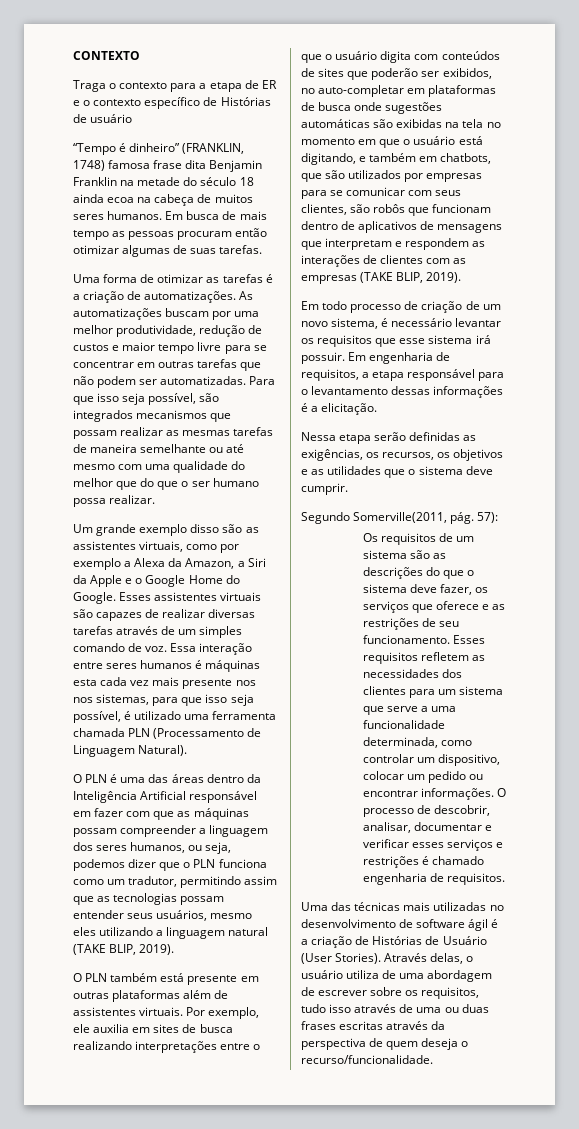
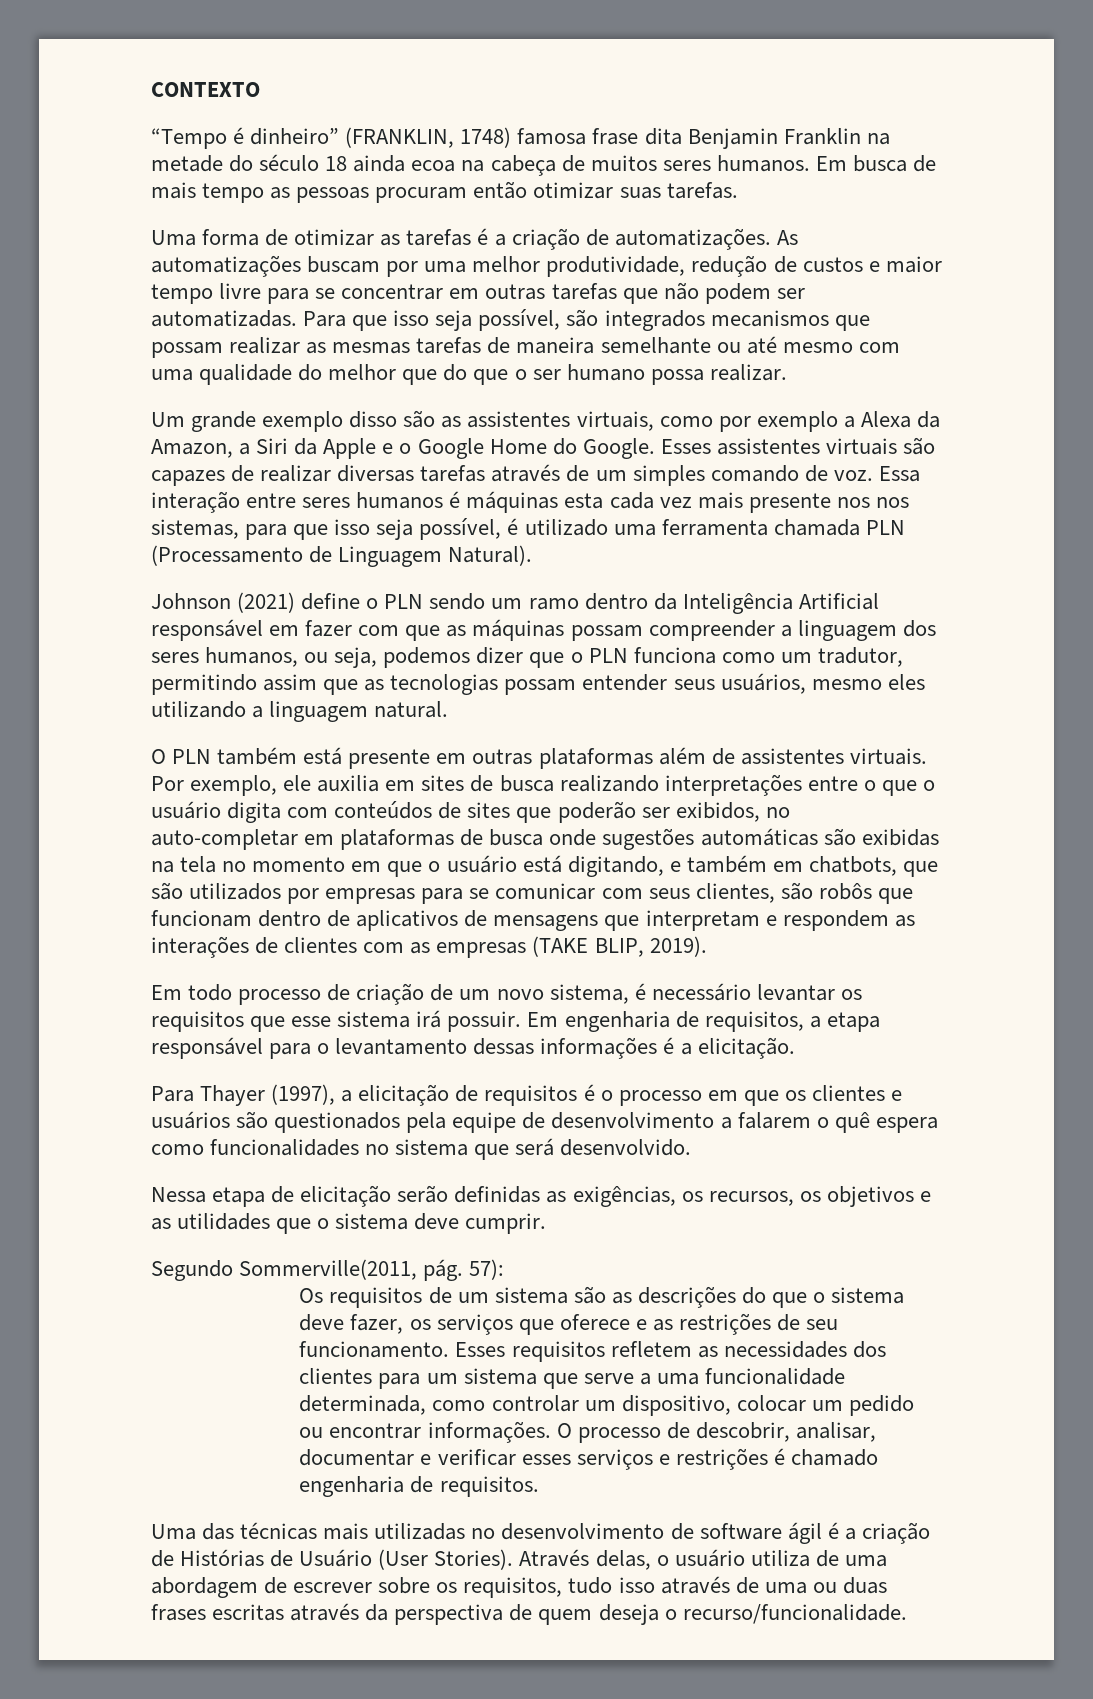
[73,80,277,92] [73,97,271,109] [73,114,133,123] // Traga o contexto para a etapa de ER e o contexto específico de Histórias de usuário -> (260, 89) none
[122,245,188,257] algumas de -> (614, 190) none
[73,774,204,783] O PLN é uma das áreas -> [151,592,579,613] Johnson (2021) define o PLN sendo um ramo
[228,927,269,936] [73,944,175,955] natural (TAKE BLIP, 2019). -> [374,701,449,718] natural.
(378, 409) none -> [151,1084,903,1106] [151,1111,938,1133] [151,1138,692,1160] // Para Thayer (1997), a elicitação de requisitos é o processo em que os clientes e usuários são questionados pela equipe de desenvolvimento a falarem o quê espera como funcionalidades no sistema que será desenvolvido.
(372, 439) none -> [271,1185,392,1207] de elicitação
[353,512,448,523] Somerville(2011, -> [239,1259,418,1280] Sommerville(2011,

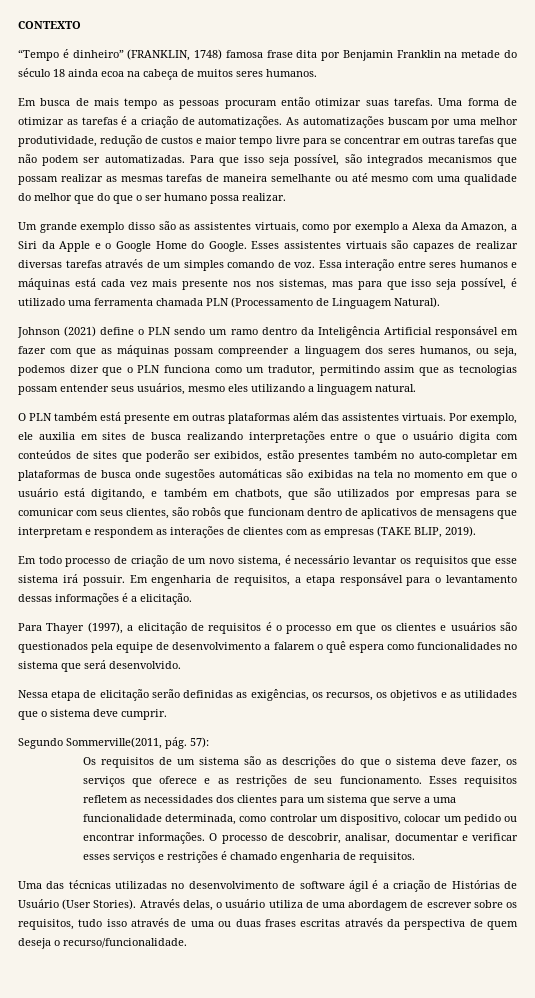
(682, 136) none -> [321,52,341,61] por
(810, 163) none -> (317, 73) //
(738, 190) // -> (433, 102) none
[449,491,604,513] é máquinas esta -> [511,262,517,268] [18,278,96,290] e máquinas está
(239, 529) none -> [331,281,353,287] mas
[711,748,735,765] de -> [321,413,339,421] das
(760, 812) none -> [266,450,398,462] estão presentes também
[323,1523,369,1540] mais -> (111, 884) none

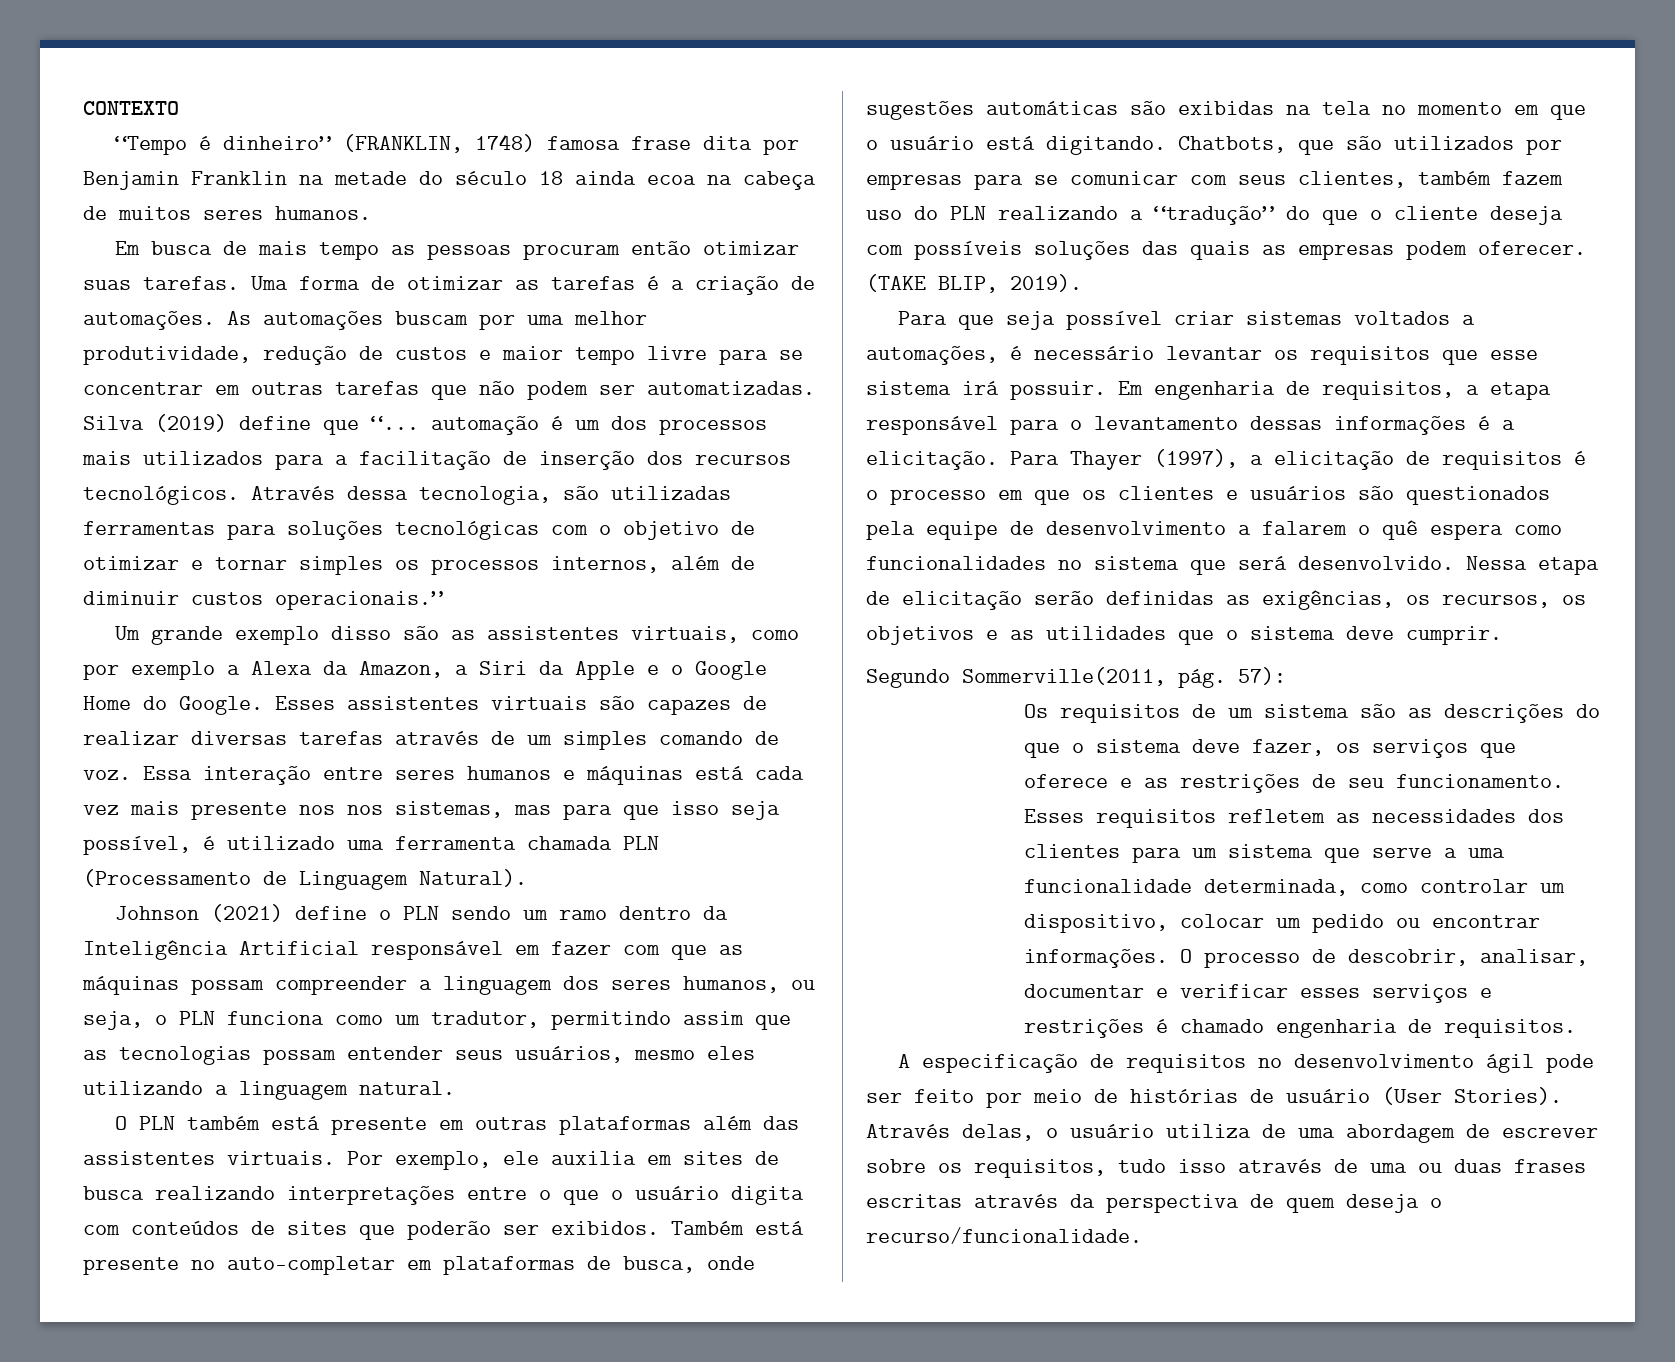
[198,116,384,128] automatizações. As automatizações -> [83,311,383,330] automações. As automações
[189,154,517,166] [18,173,518,185] [18,193,286,204] Para que isso seja possível, são integrados mecanismos que possam realizar as mesmas tarefas de maneira semelhante ou até mesmo com uma qualidade do melhor que do que o ser humano possa realizar. -> [83,414,767,435] [82,451,791,470] [83,486,731,505] [83,521,755,540] [83,556,755,575] [83,591,443,610] Silva (2019) define que “... automação é um dos processos mais utilizados para a facilitação de inserção dos recursos tecnológicos. Através dessa tecnologia, são utilizadas ferramentas para soluções tecnológicas com o objetivo de otimizar e tornar simples os processos internos, além de diminuir custos operacionais.”
[18,365,123,376] podemos dizer que -> (143, 1020) none
[214,450,398,462] exibidos, estão presentes também -> [551,1221,804,1235] [83,1257,179,1275] exibidos. Também está presente
[101,470,132,478] busca -> [623,1256,695,1273] busca,
[91,488,282,500] digitando, e também em chatbots, -> [1046,136,1286,155] digitando. Chatbots,
[172,507,517,519] [18,526,476,538] [18,555,281,567] são robôs que funcionam dentro de aplicativos de mensagens que interpretam e respondem as interações de clientes com as empresas (TAKE BLIP, 2019). // Em todo processo de criação de um novo sistema, -> [1418,171,1563,185] [866,206,1563,225] [866,241,1586,260] [866,274,1082,293] [898,311,1476,330] [866,346,998,365] também fazem uso do PLN realizando a “tradução” do que o cliente deseja com possíveis soluções das quais as empresas podem oferecer. (TAKE BLIP, 2019). // Para que seja possível criar sistemas voltados a automações,
(192, 599) // -> (998, 460) none
(181, 665) // -> (1454, 563) none
[18,880,517,892] [18,899,59,908] Uma das técnicas utilizadas no desenvolvimento de software ágil é a criação de Histórias de Usuário -> [898,1054,1595,1073] [866,1089,1370,1108] A especificação de requisitos no desenvolvimento ágil pode ser feito por meio de histórias de usuário

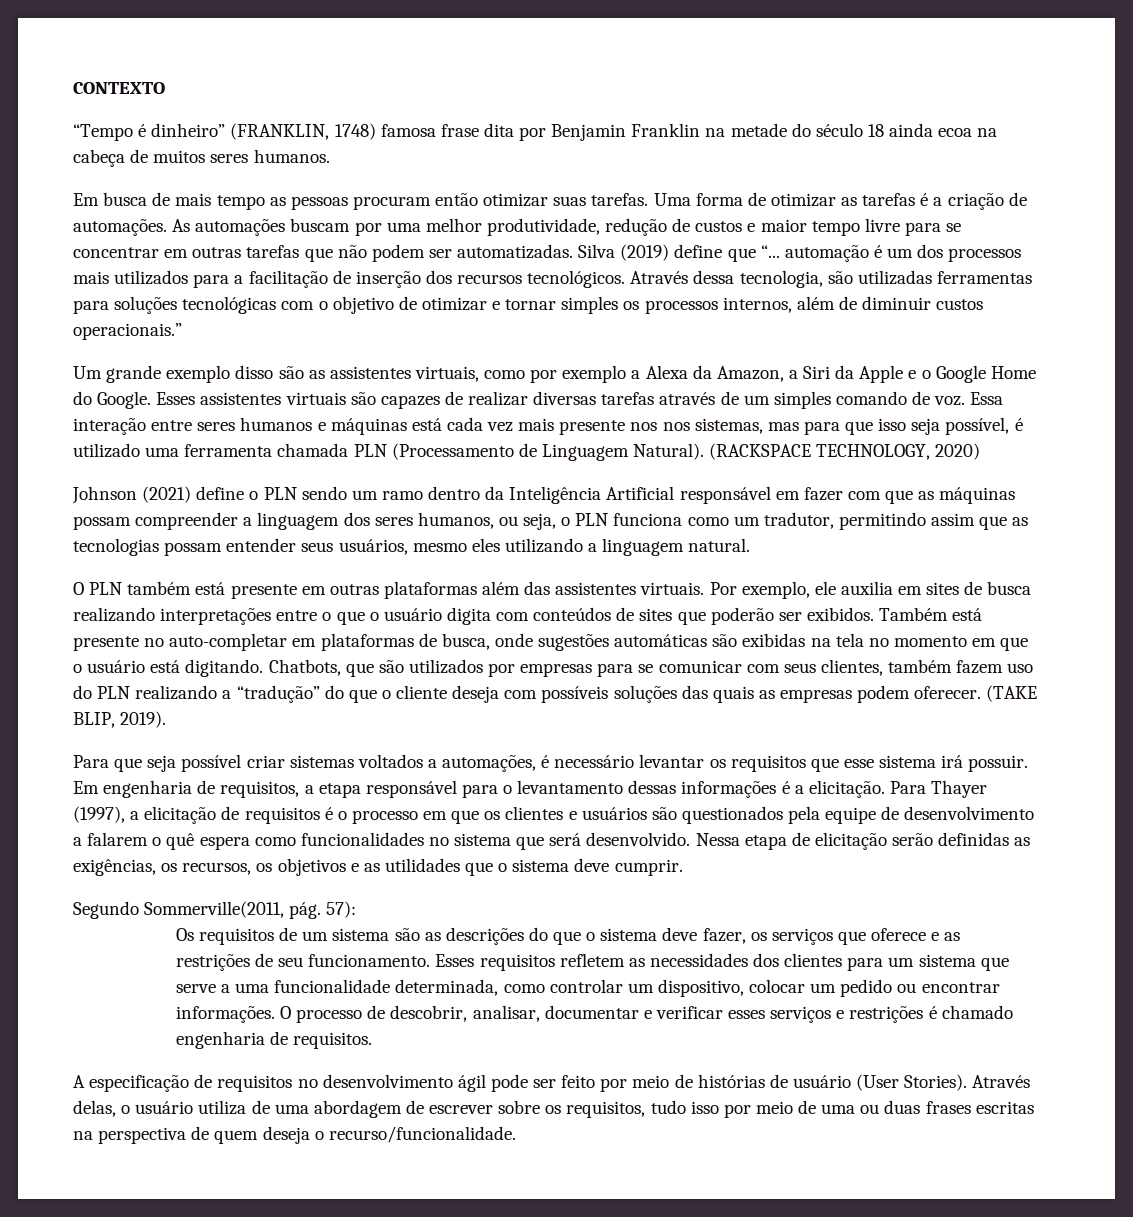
(527, 878) none -> [709,443,981,460] (RACKSPACE TECHNOLOGY, 2020)
[1238,1159,1322,1173] através -> [723,1101,793,1118] por meio
[974,1194,1095,1208] através da -> [73,1131,93,1140] na

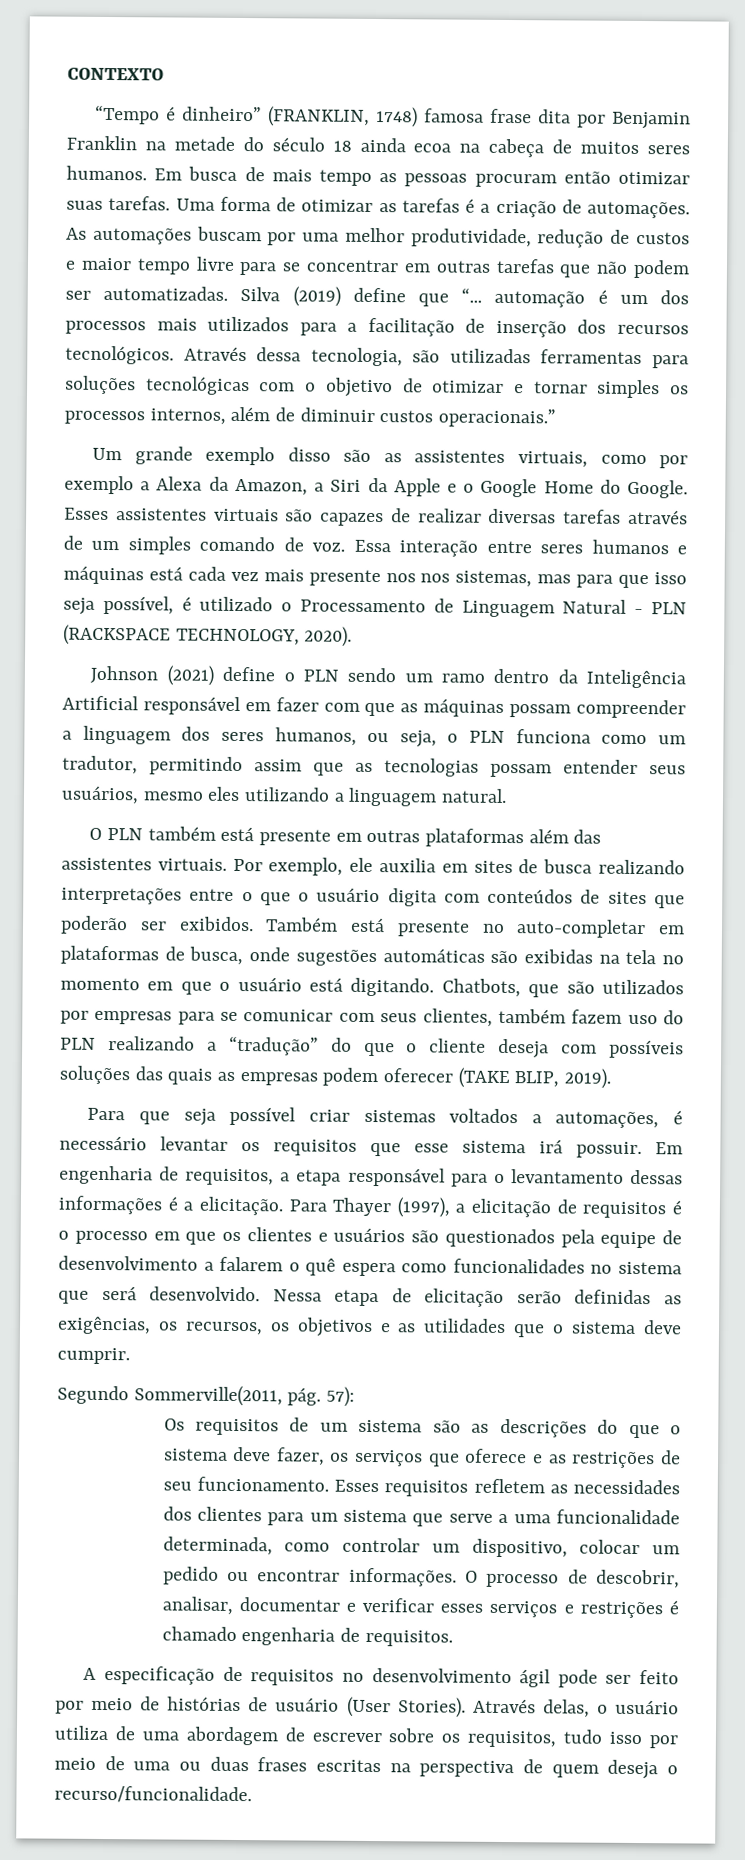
(330, 156) // -> (147, 173) none
[145,443,705,461] uma ferramenta chamada PLN (Processamento de Linguagem Natural). -> [281,598,687,618] o Processamento de Linguagem Natural - PLN
[935,443,981,460] 2020) -> [304,626,353,647] 2020).
[914,686,982,699] oferecer. -> [383,1068,454,1083] oferecer

